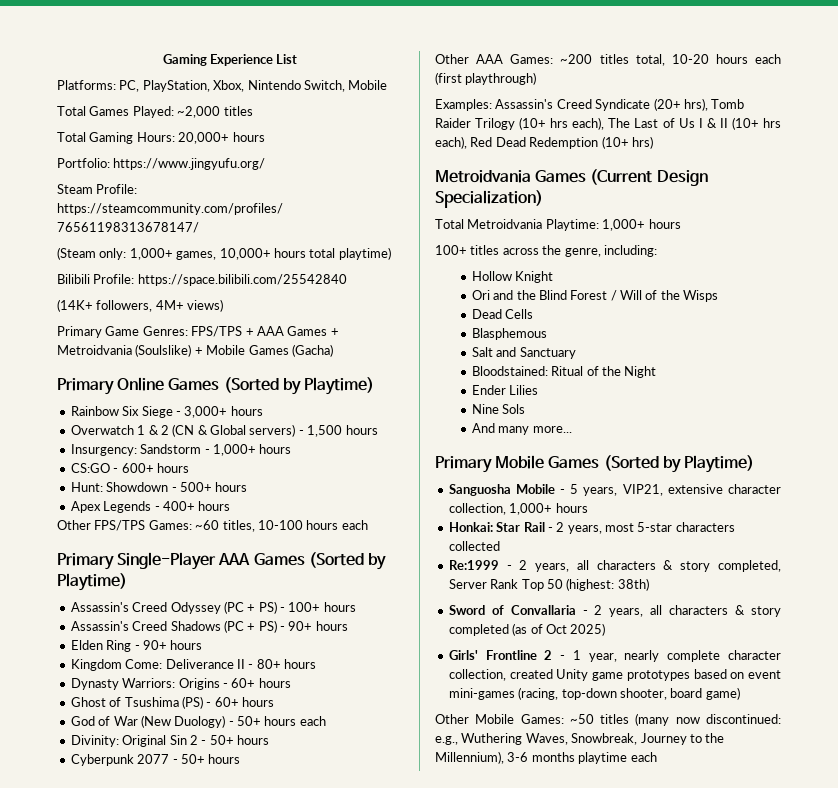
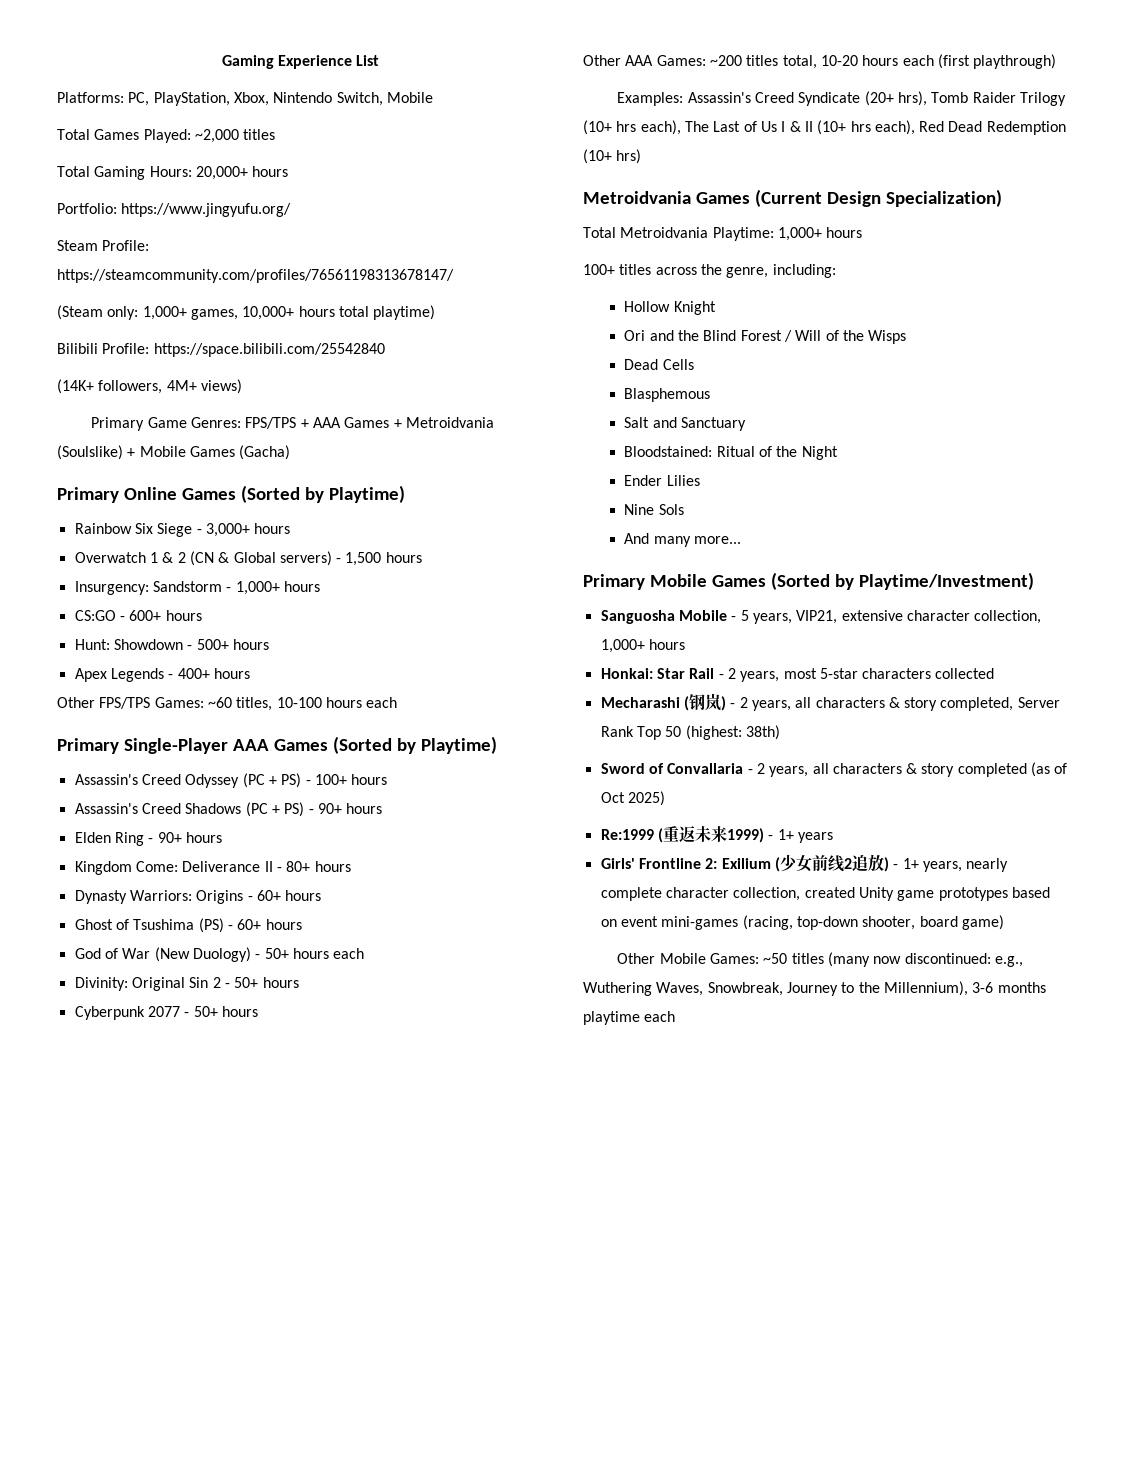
[683,455,754,473] Playtime) -> [858,572,1034,590] Playtime/Investment)
[448,560,499,570] Re:1999 -> [600,693,726,711] Mecharashi (钢岚)
[448,650,617,662] Girls' Frontline 2 - 1 year, -> [600,825,833,843] [600,854,962,872] Re:1999 (重返未来1999) - 1+ years // Girls' Frontline 2: Exilium (少女前线2追放) - 1+ years,

